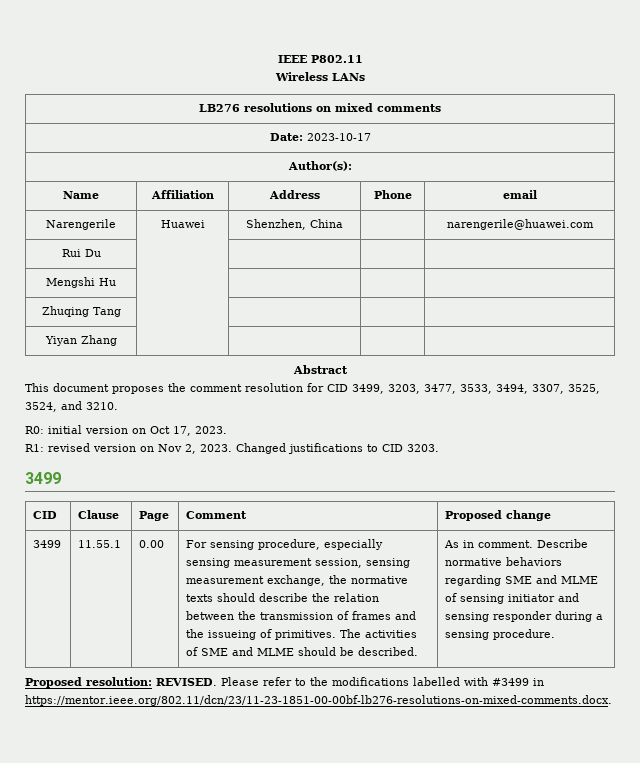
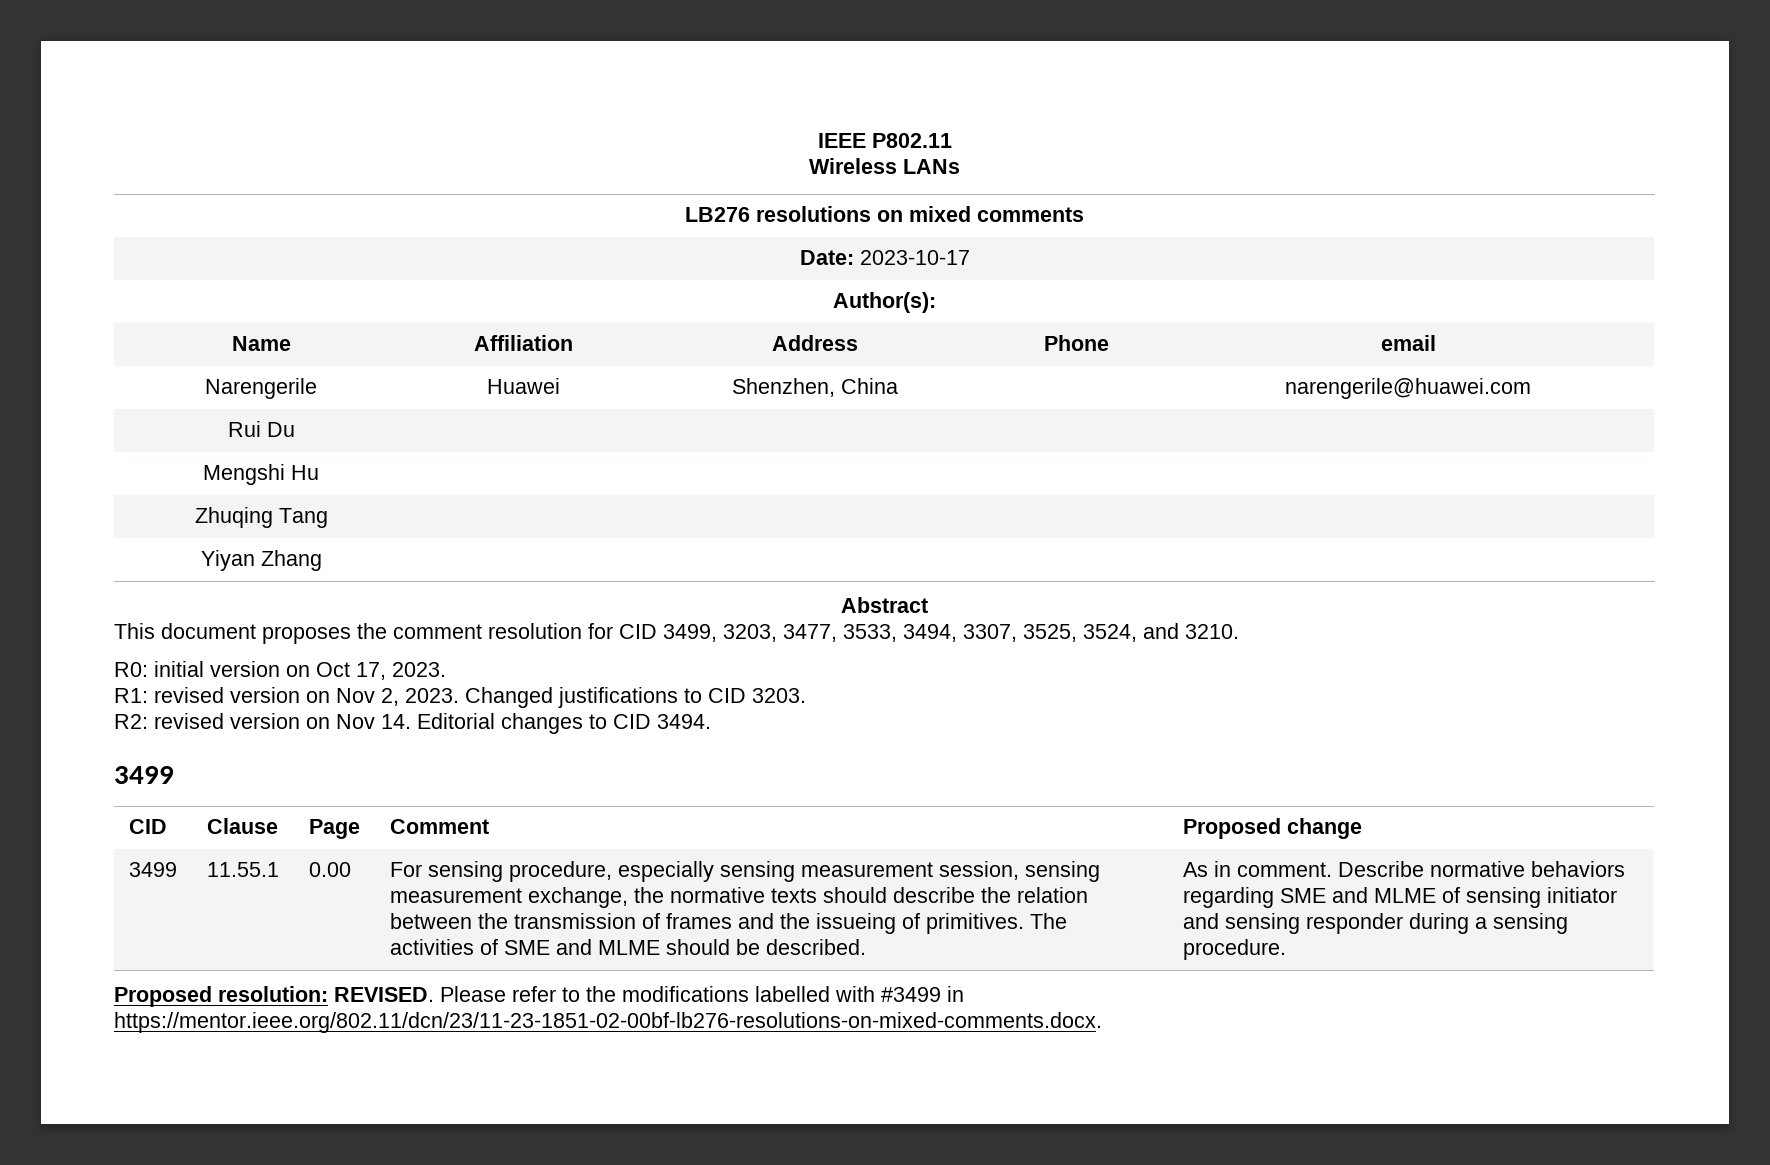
(439, 448) none -> [114,713,711,734] // R2: revised version on Nov 14. Editorial changes to CID 3494.
[25,695,612,706] https://mentor.ieee.org/802.11/dcn/23/11-23-1851-00-00bf-lb276-resolutions-on-mixed-comments.docx. -> [114,1012,1102,1033] https://mentor.ieee.org/802.11/dcn/23/11-23-1851-02-00bf-lb276-resolutions-on-mixed-comments.docx.

